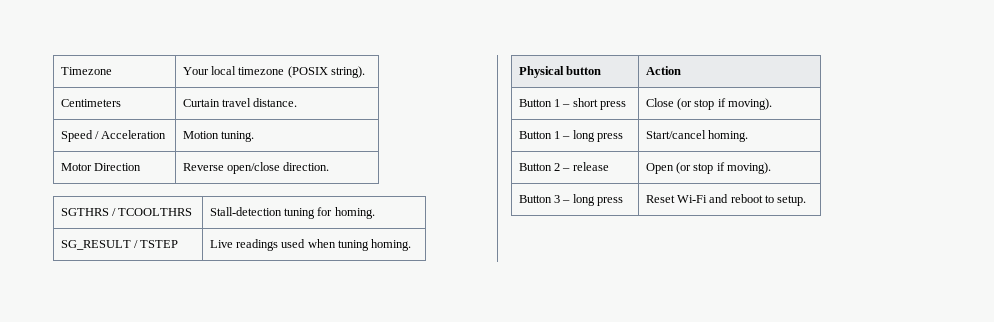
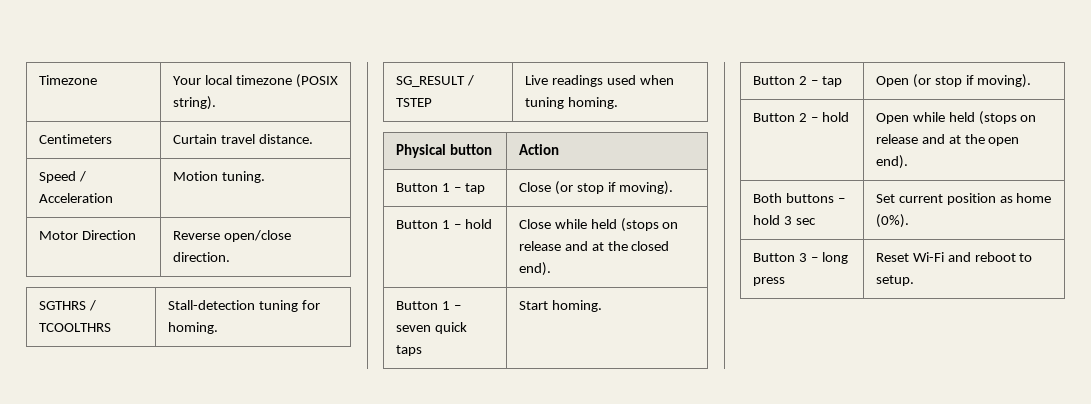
[572,98,627,110] short press -> [464,183,485,194] tap
[572,130,624,142] [645,130,706,139] long press | Start/cancel -> [464,219,492,229] [518,218,679,232] [518,241,670,251] [518,262,551,276] [395,301,461,310] [395,322,467,334] [395,345,422,356] [518,301,548,310] hold | Close while held (stops on release and at the closed end). // Button 1 – seven quick taps | Start
[572,162,609,171] release -> [821,76,842,87] tap
(772, 168) none -> [752,112,849,122] [875,111,1037,125] [875,134,1020,146] [875,155,908,169] [752,193,845,203] [752,215,816,225] [875,193,1052,205] [875,214,909,228] // Button 2 – hold | Open while held (stops on release and at the open end). // Both buttons – hold 3 sec | Set current position as home (0%).

